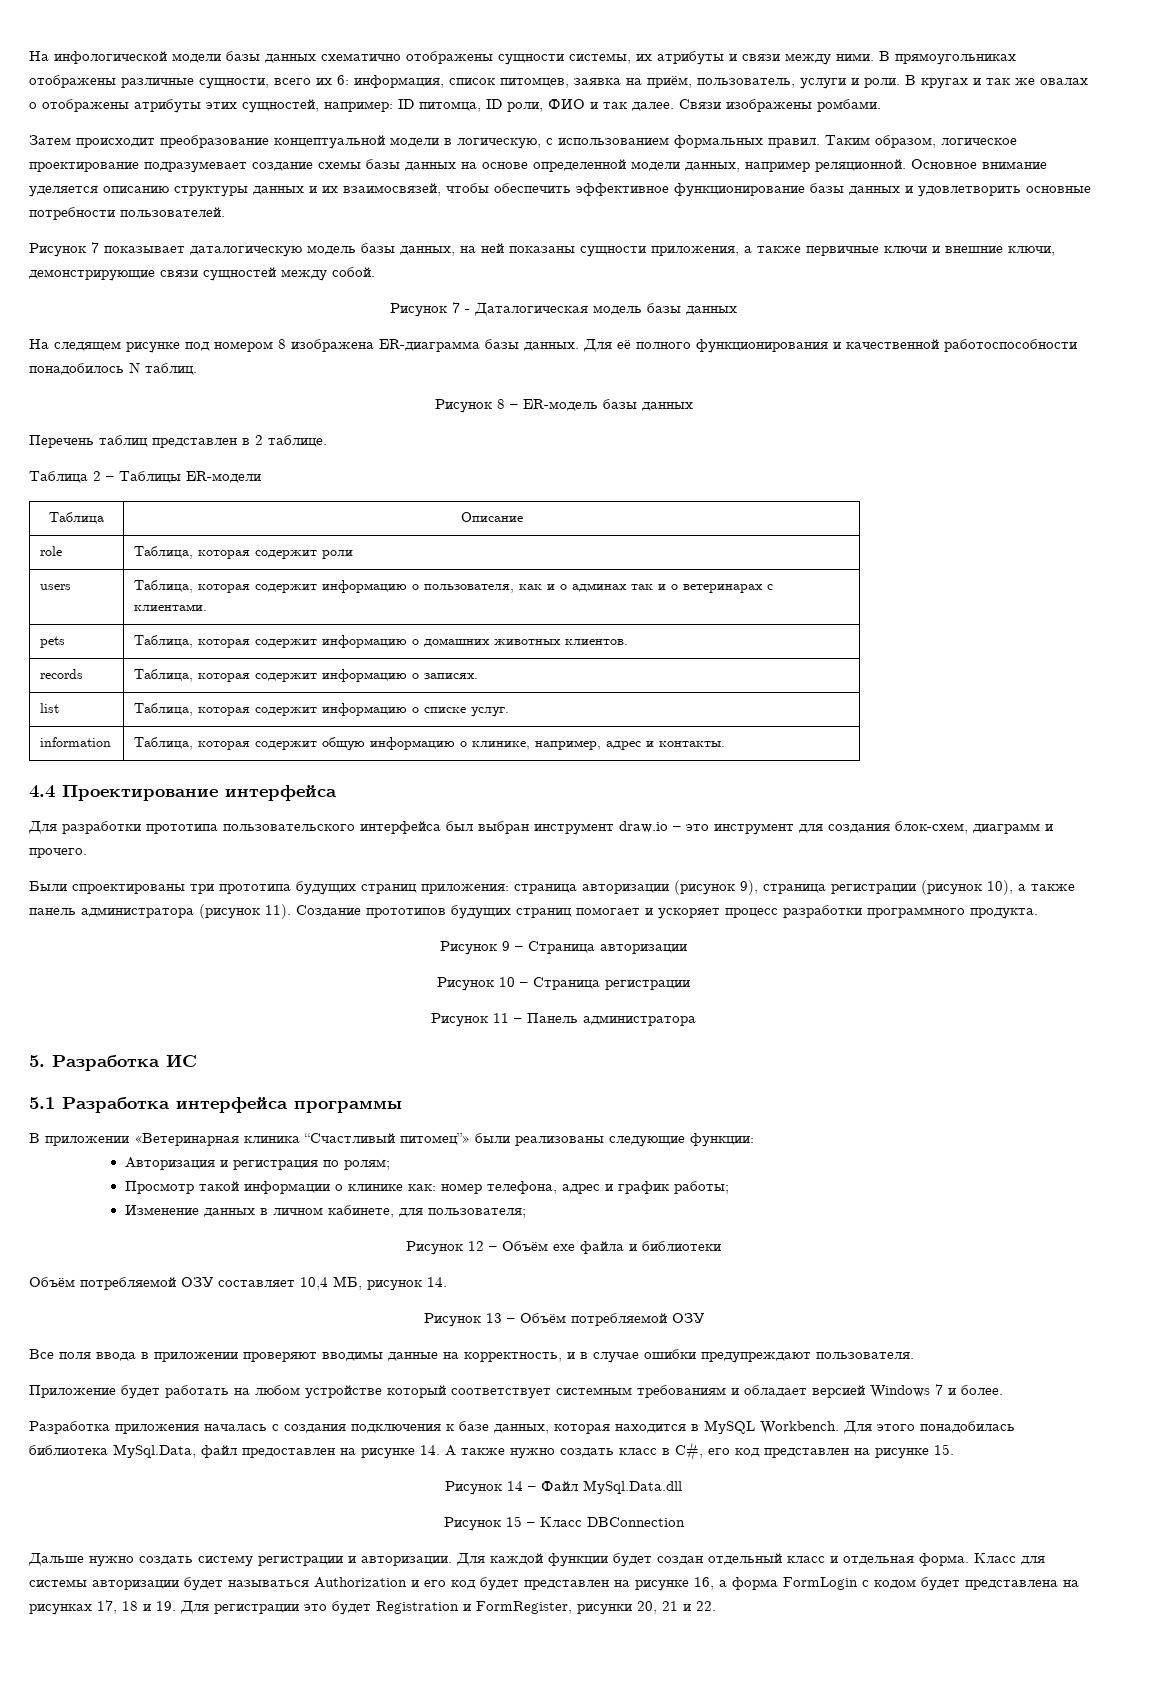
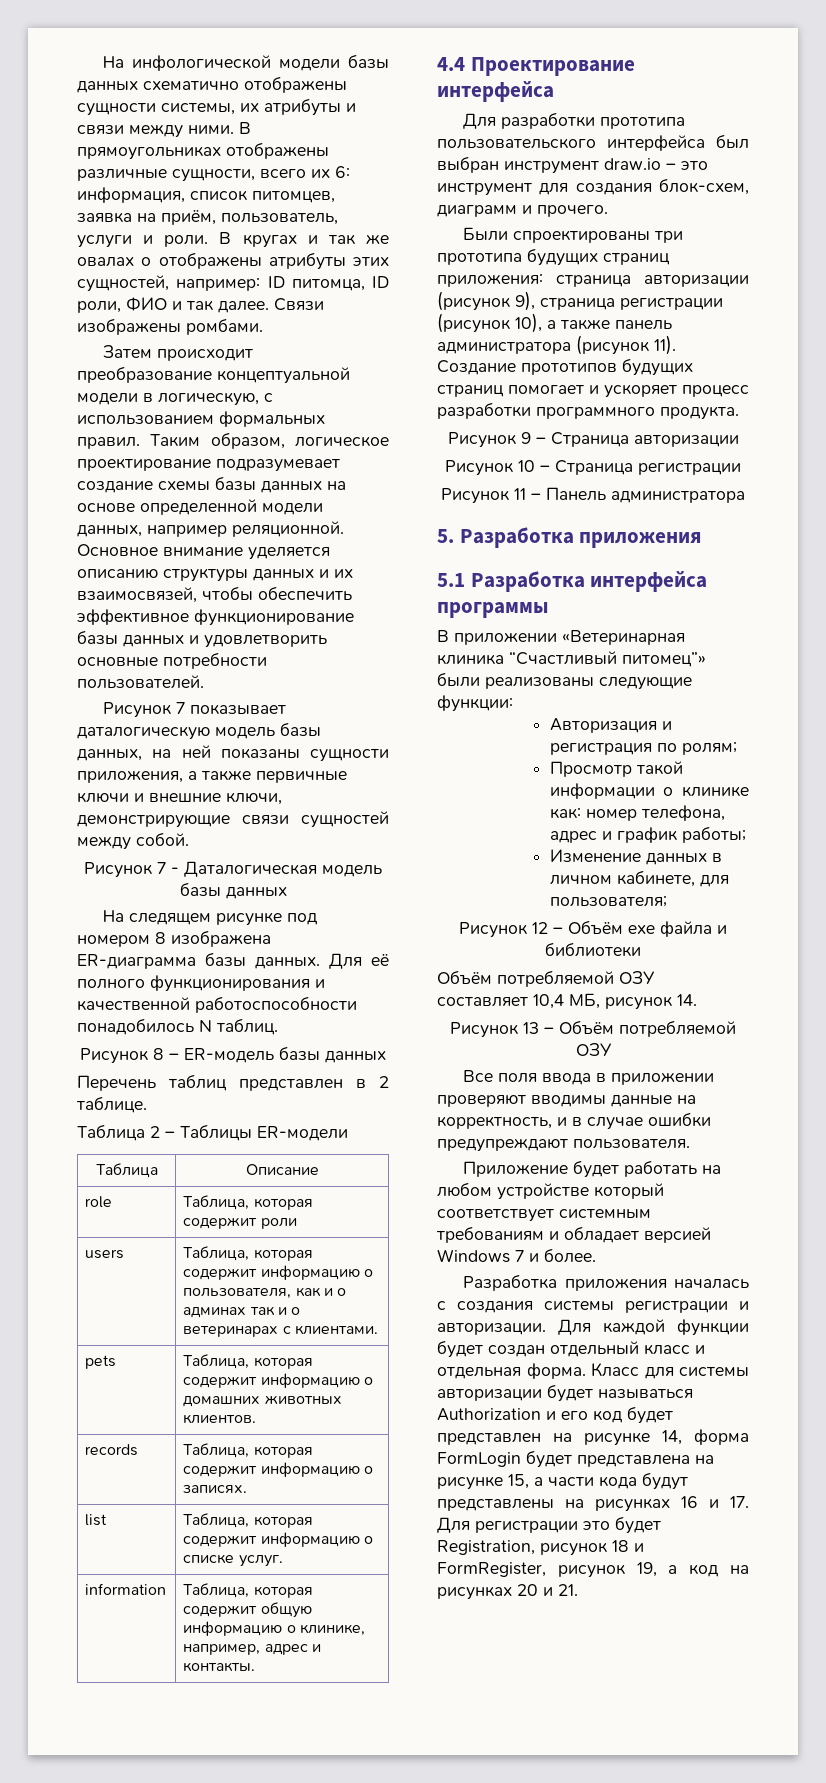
[166,1054,197,1067] ИС -> [579,532,702,548] приложения
[351,1420,1015,1434] [29,1442,954,1461] [445,1480,682,1495] [443,1516,685,1531] [28,1553,253,1567] подключения к базе данных, которая находится в MySQL Workbench. Для этого понадобилась библиотека MySql.Data, файл предоставлен на рисунке 14. А также нужно создать класс в C#, его код представлен на рисунке 15. // Рисунок 14 – Файл MySql.Data.dll // Рисунок 15 – Класс DBConnection // Дальше нужно создать систему -> [544,1301,614,1310] системы
[694,1577,1079,1591] [29,1600,716,1615] 16, а форма FormLogin с кодом будет представлена на рисунках 17, 18 и 19. Для регистрации это будет Registration и FormRegister, рисунки 20, 21 и 22. -> [662,1429,749,1445] [437,1450,714,1468] [437,1472,688,1490] [437,1496,749,1512] [437,1516,661,1534] [437,1540,644,1556] [437,1562,749,1578] [437,1584,578,1600] 14, форма FormLogin будет представлена на рисунке 15, а части кода будут представлены на рисунках 16 и 17. Для регистрации это будет Registration, рисунок 18 и FormRegister, рисунок 19, а код на рисунках 20 и 21.

